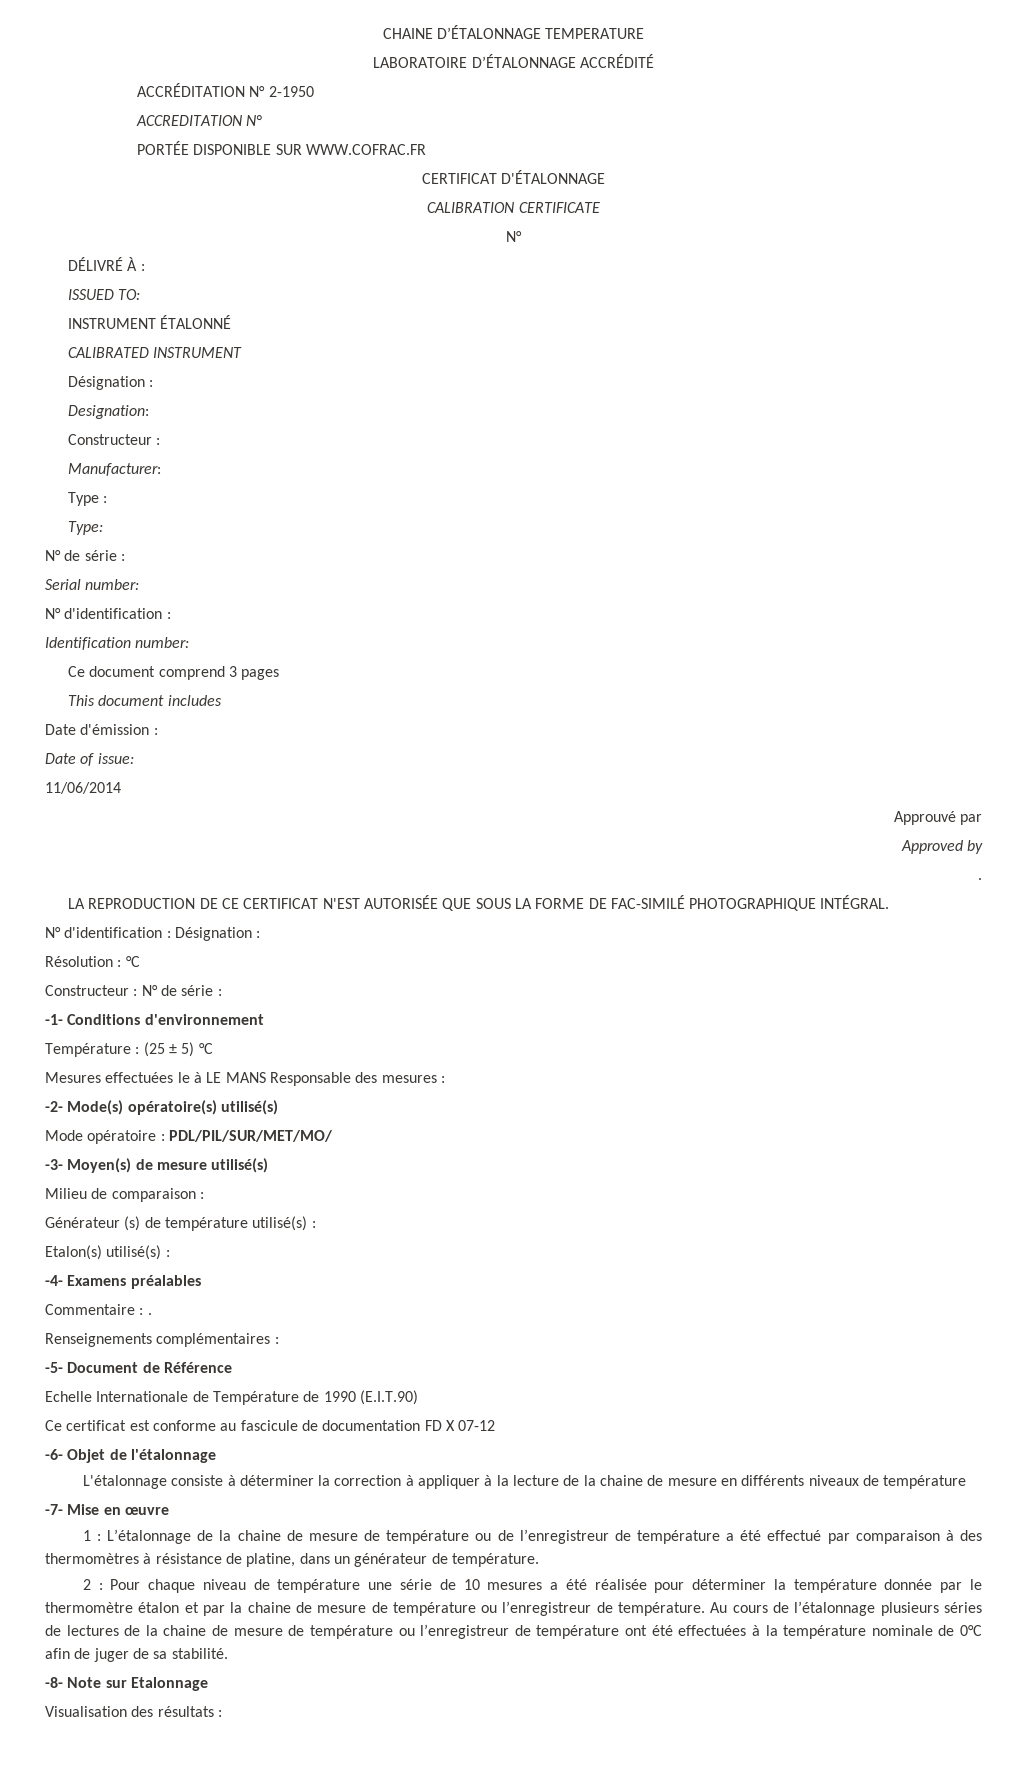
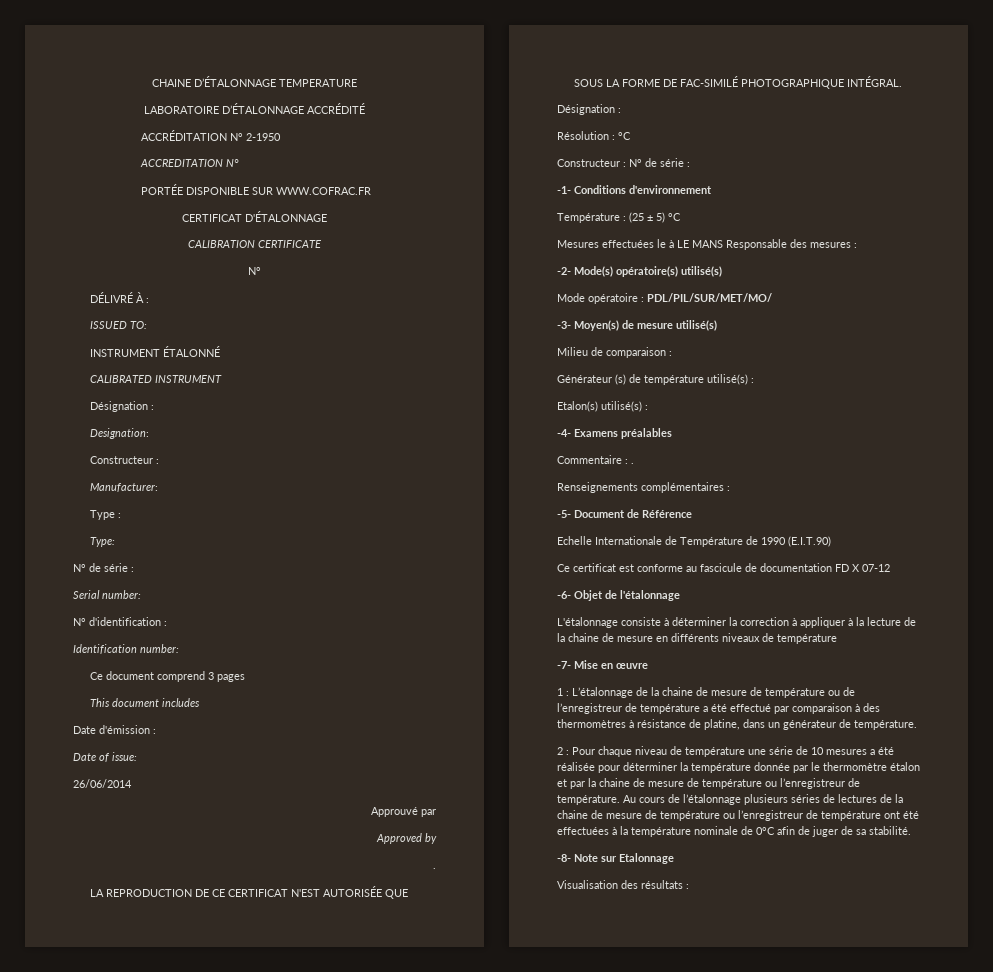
[45,782,121,794] 11/06/2014 -> [73,779,132,788] 26/06/2014
[45,927,171,938] N° d'identification : -> (902, 81) none

